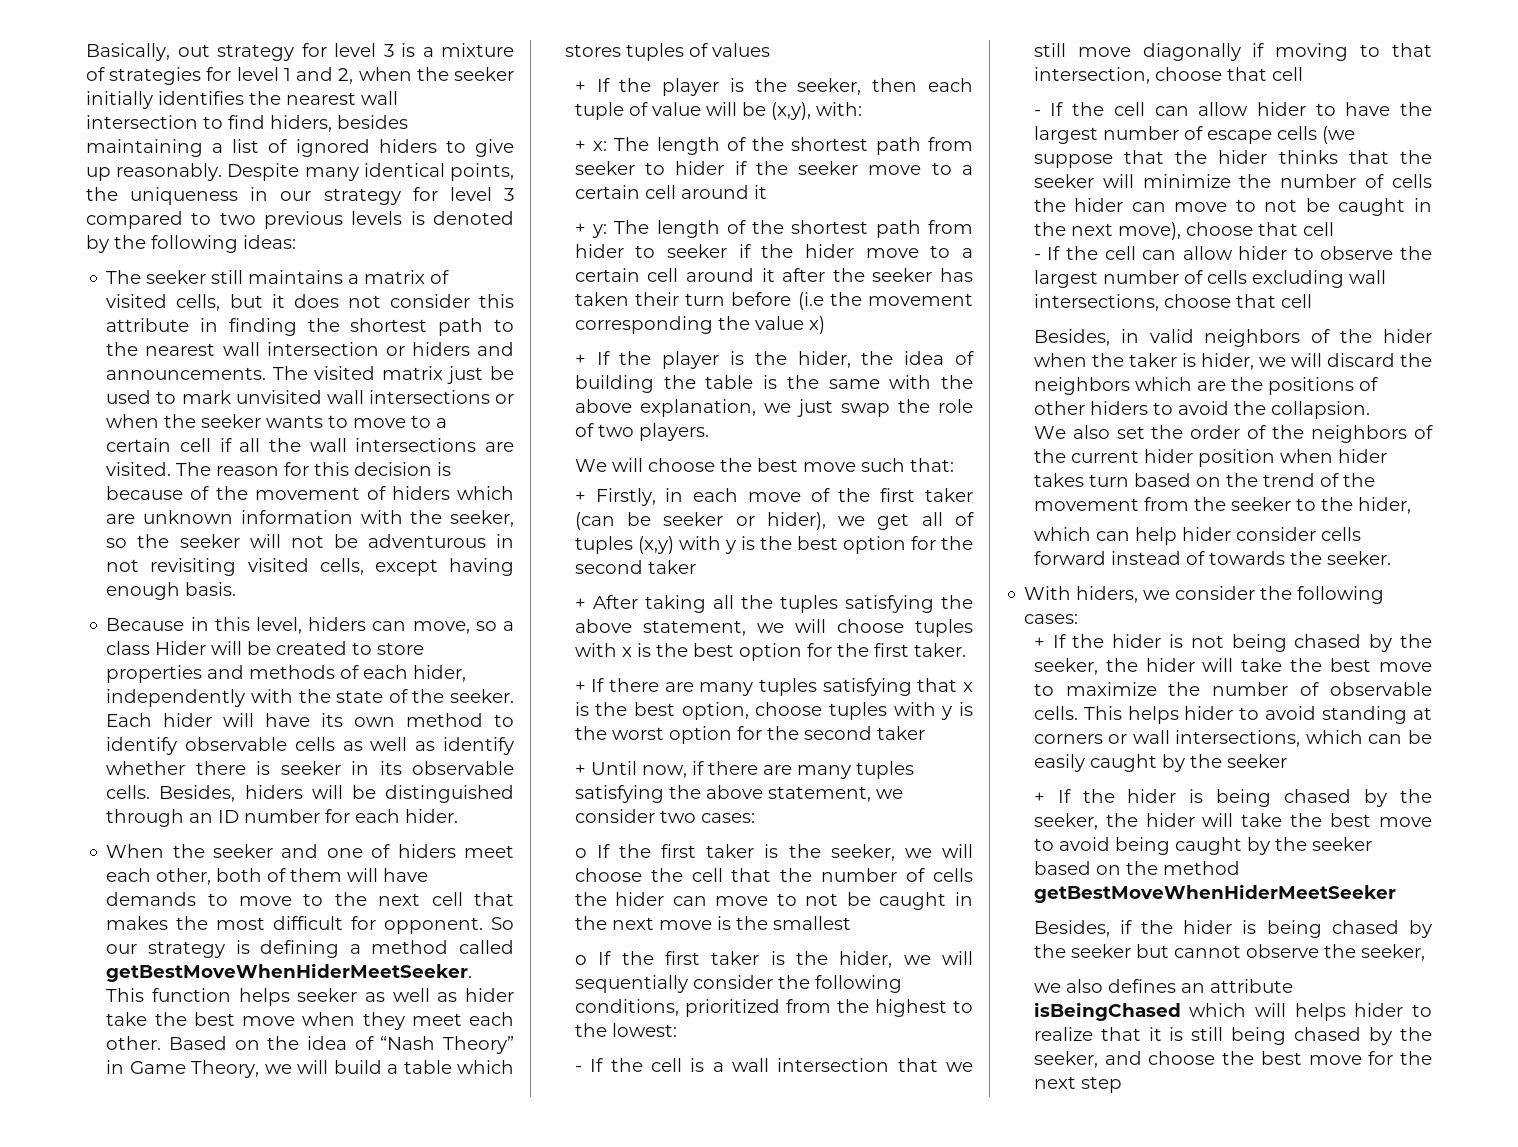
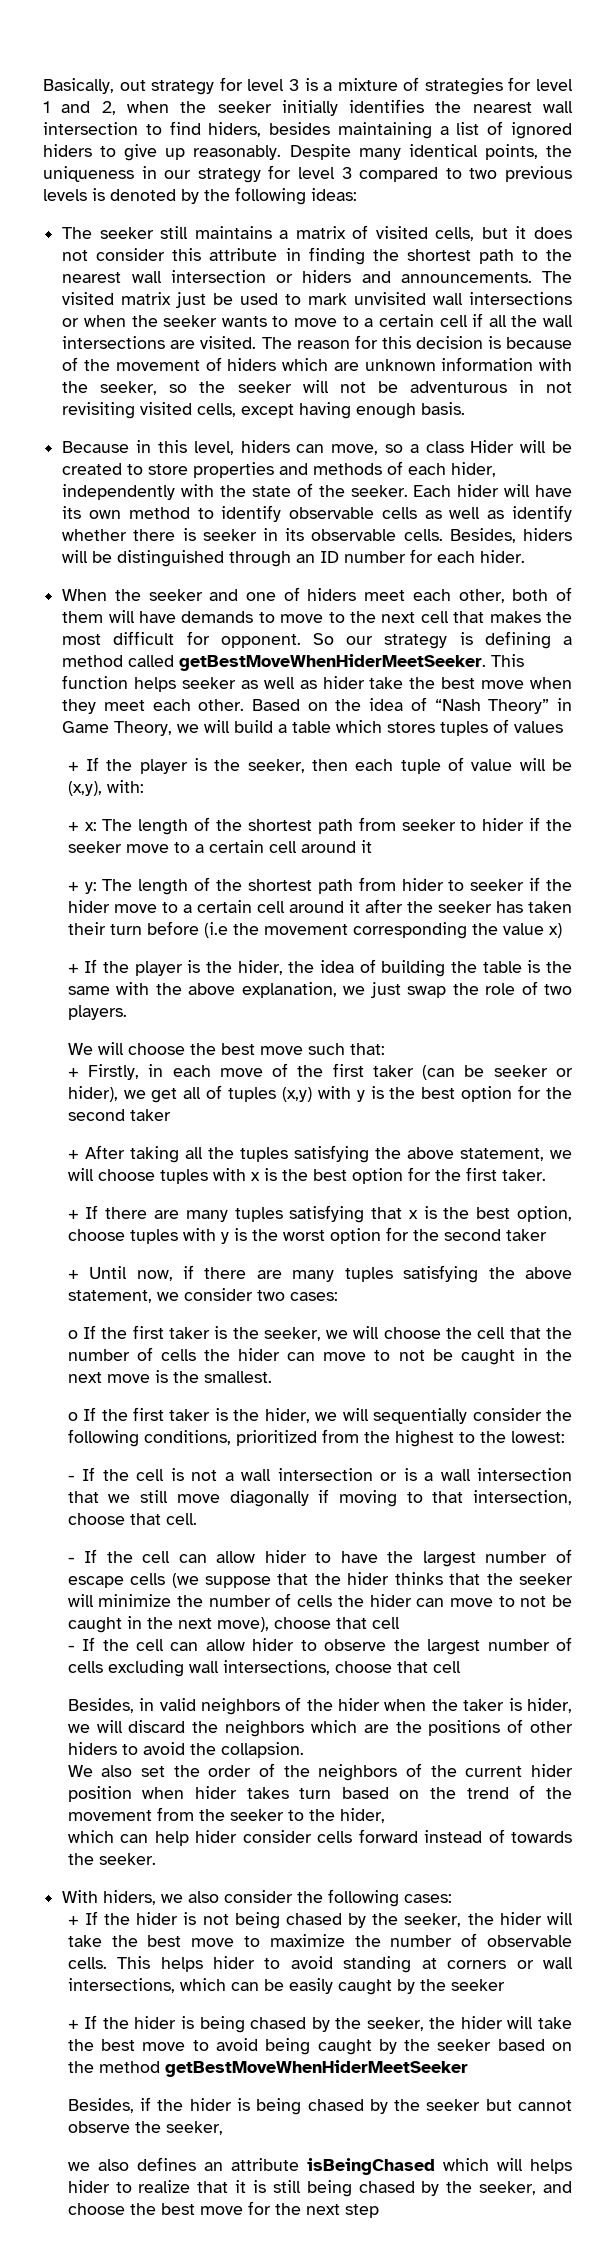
[772,916,851,930] smallest -> [203,1371,272,1383] smallest.
(705, 1065) none -> [191,1468,417,1481] not a wall intersection or is
[1271,67,1303,81] cell -> [165,1513,197,1525] cell.
(1171, 595) none -> [188,1891,220,1903] also

